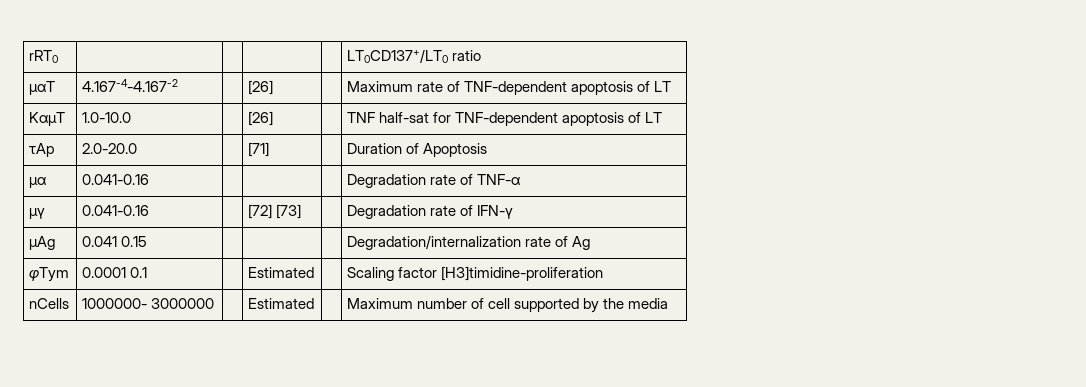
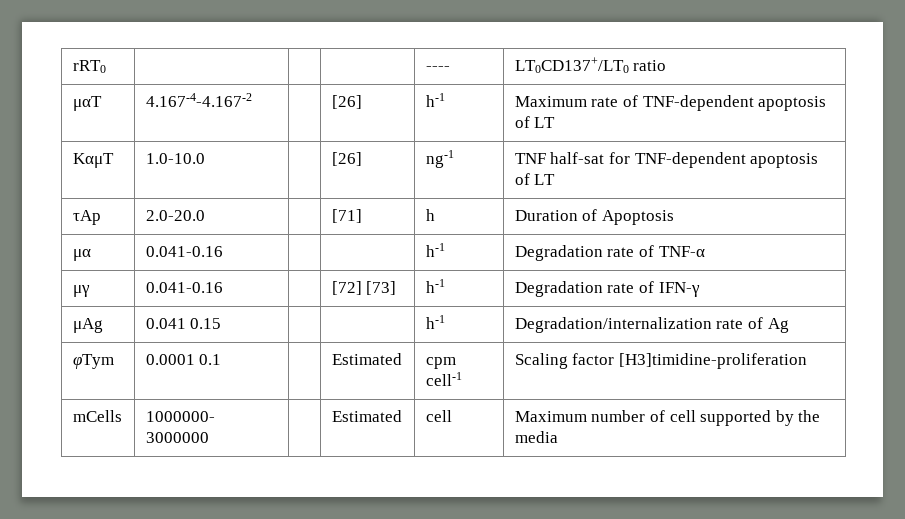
(59, 56) none -> [425,66,450,71] ----
(274, 87) none -> [425,93,445,107] h-1
(274, 118) none -> [425,150,454,168] ng-1
(270, 149) none -> [425,209,435,221] h
(150, 179) none -> [425,243,445,257] h-1
(302, 211) none -> [425,279,445,293] h-1
(148, 241) none -> [425,315,445,329] h-1
(315, 272) none -> [425,357,456,369] [425,372,462,386] cpm cell-1
[29,298,70,309] nCells -> [72,410,122,422] mCells
(315, 303) none -> [425,410,452,422] cell

